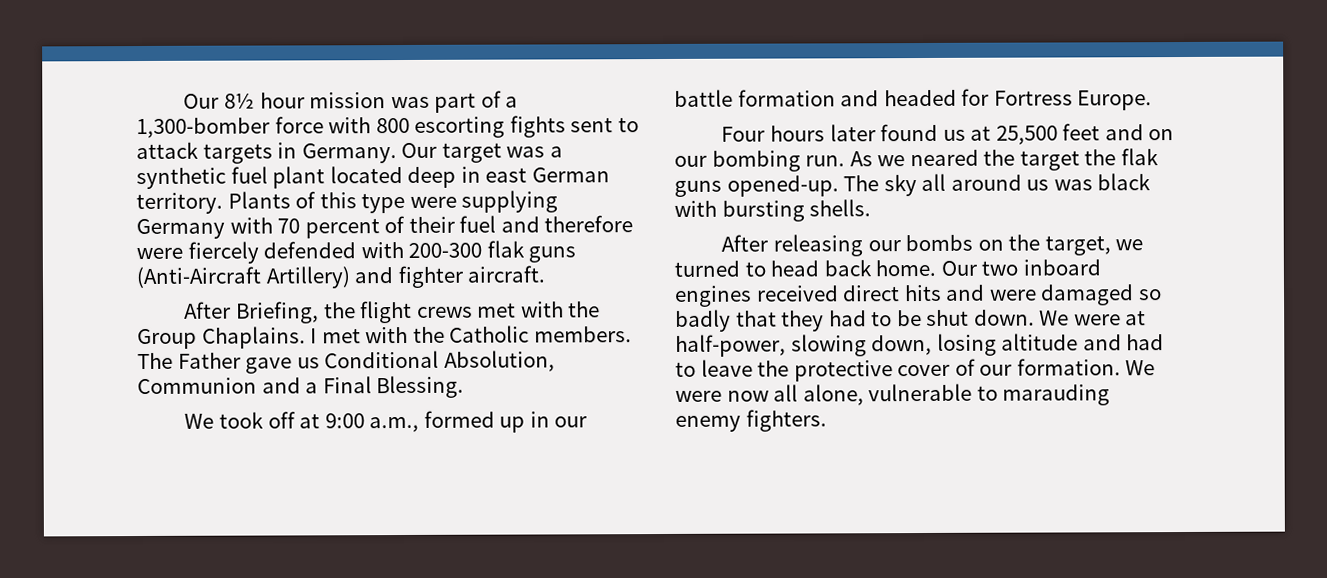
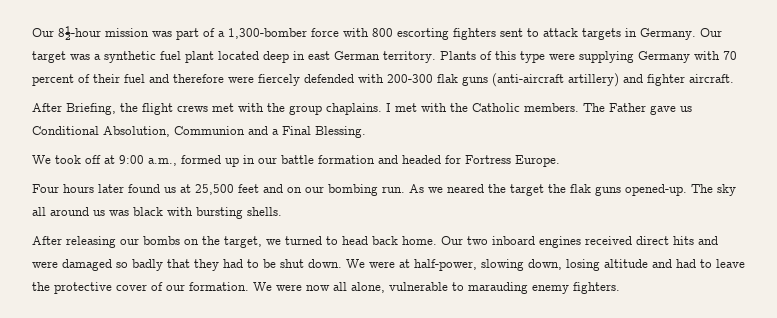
[183,92,305,109] Our 8½ hour -> [32,26,101,40] Our 8½-hour
[509,115,566,138] fights -> [453,28,496,40] fighters
[136,266,350,289] (Anti-Aircraft Artillery) -> [492,73,619,87] (anti-aircraft artillery)
[137,326,306,350] Group Chaplains. -> [289,103,382,115] group chaplains.

